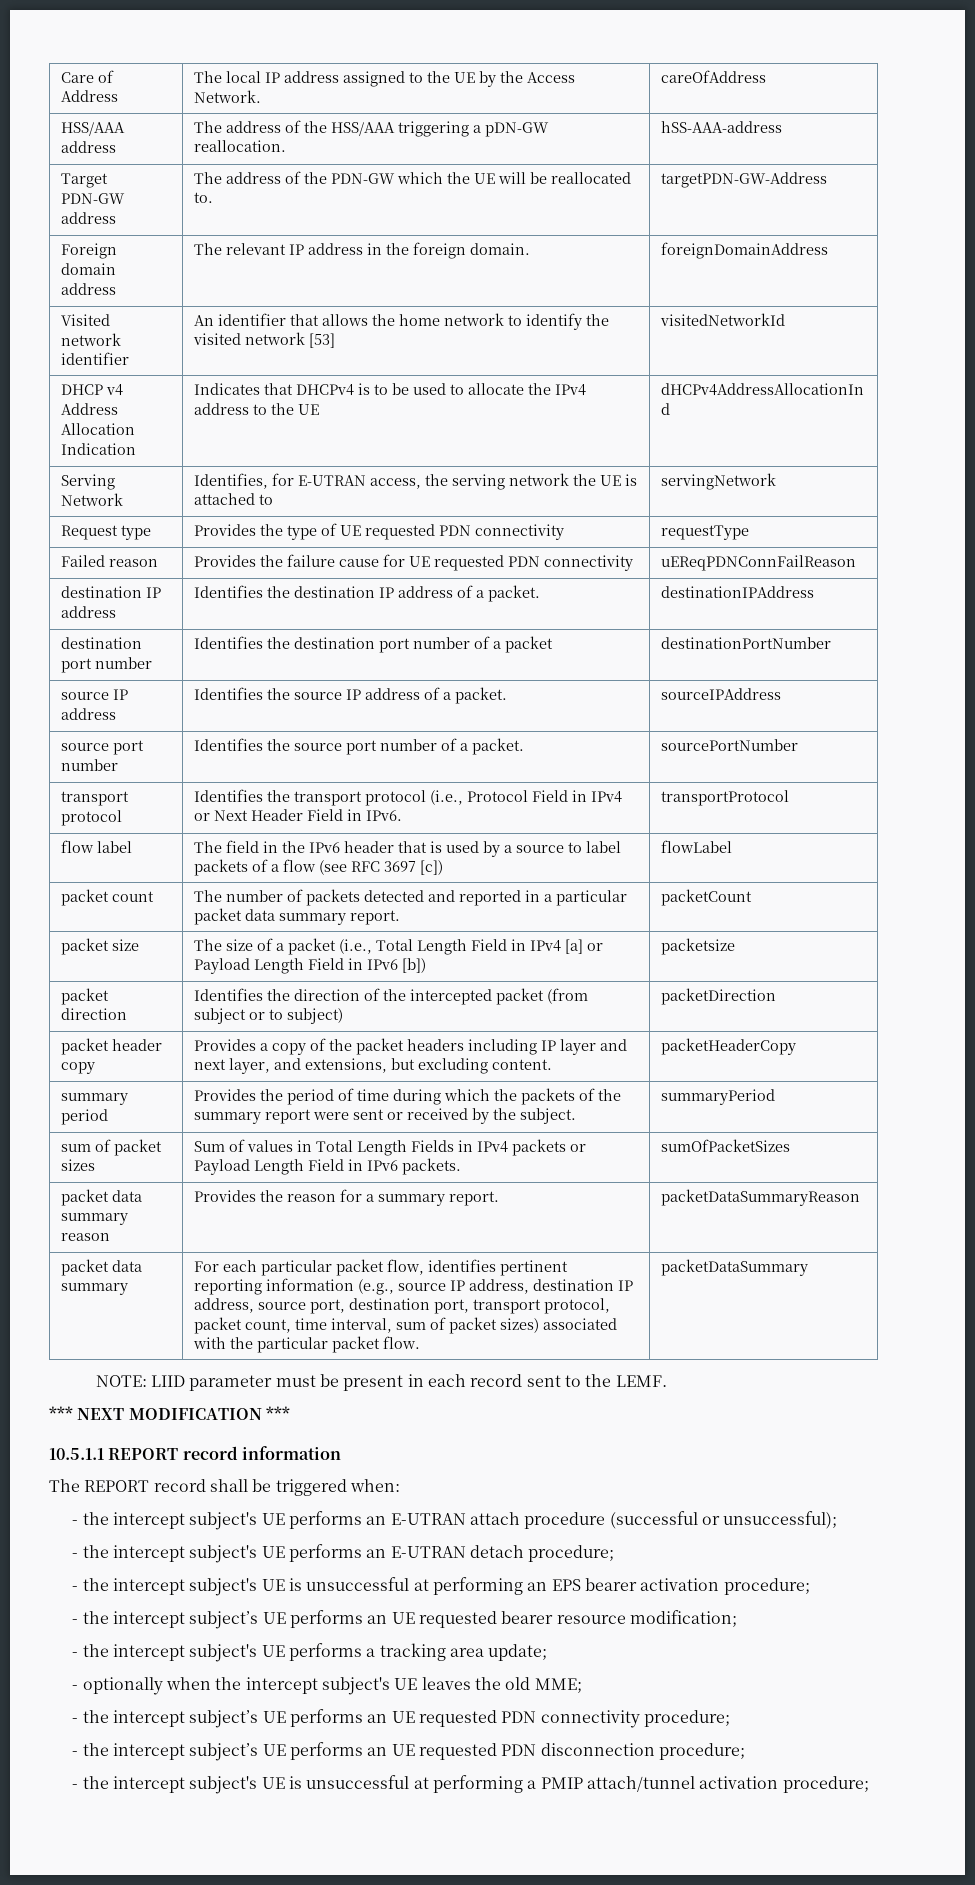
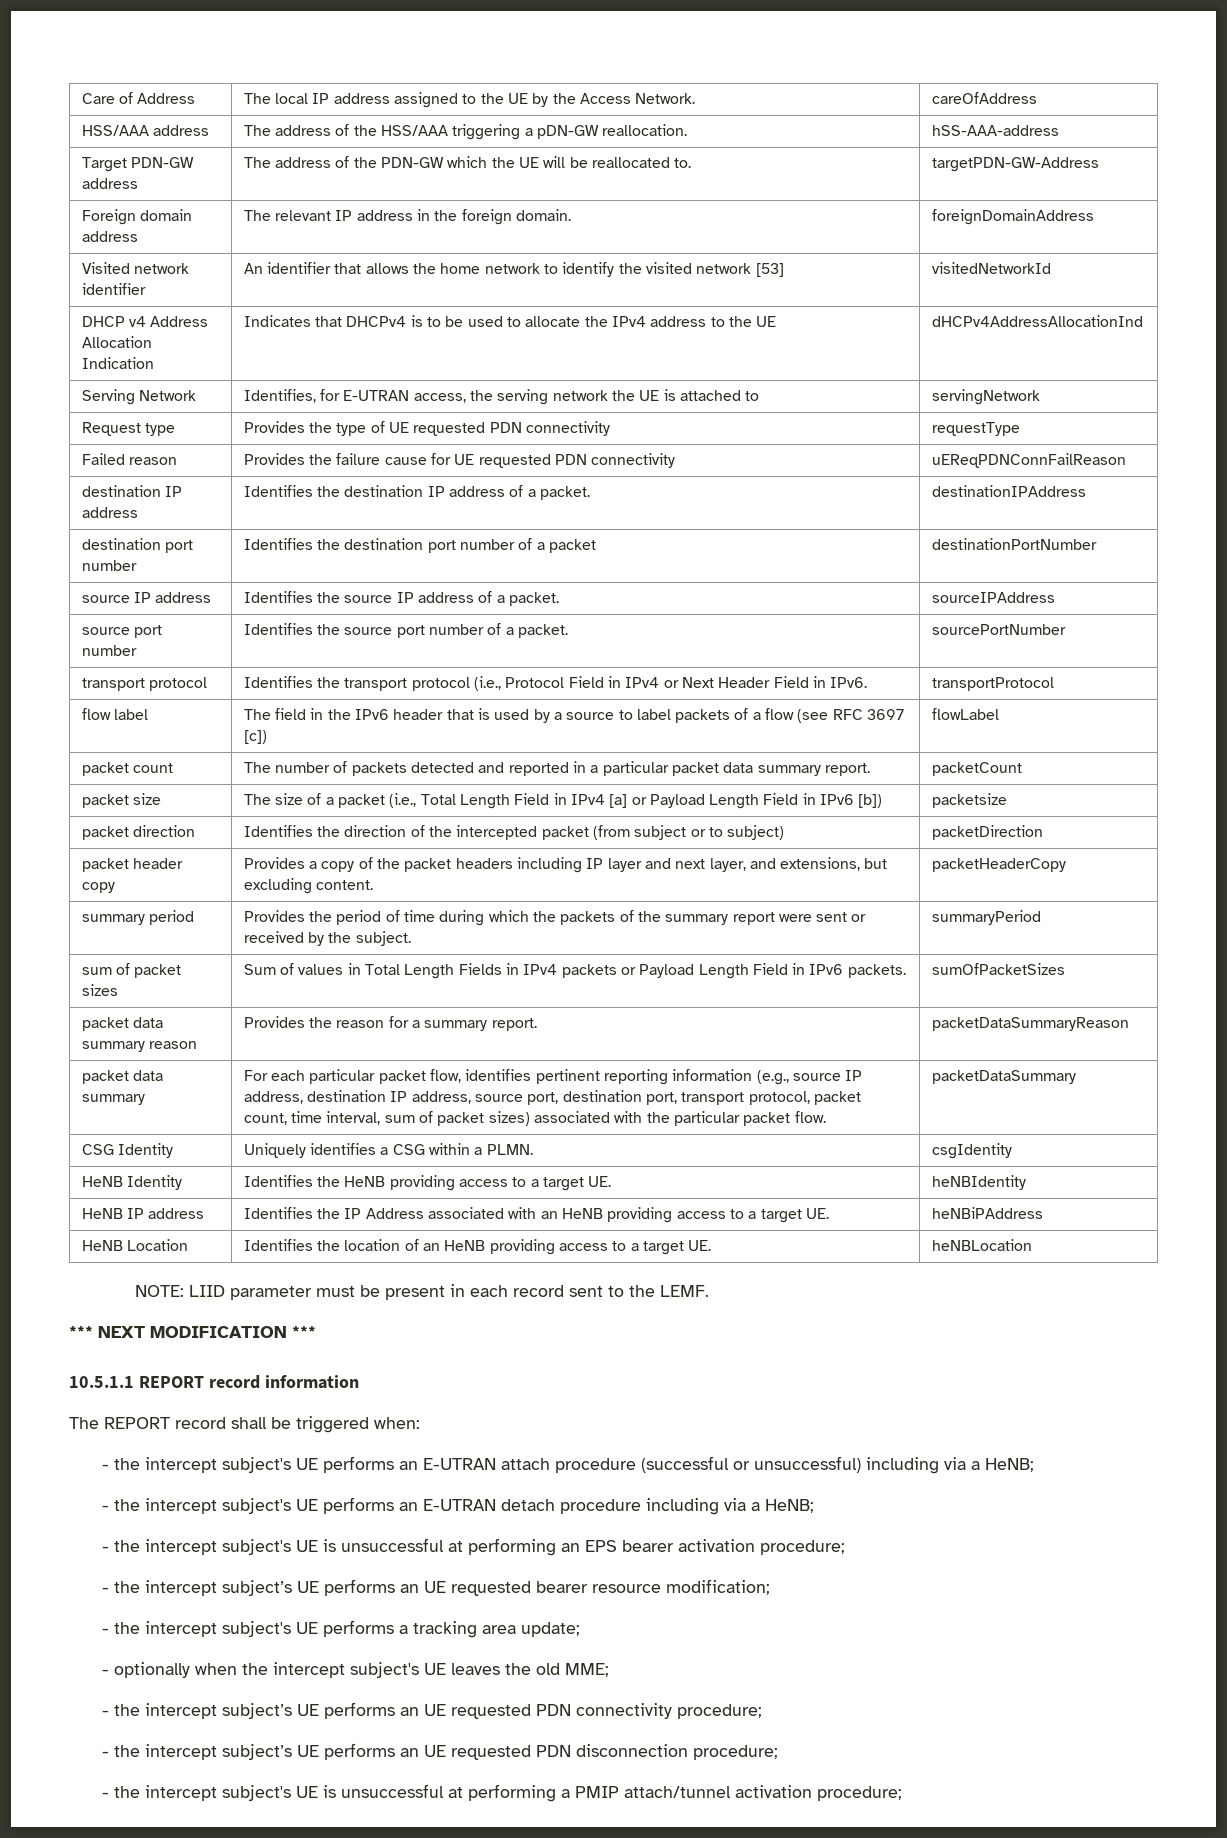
(808, 1267) none -> [81,1143,174,1158] [243,1143,533,1158] [931,1143,1012,1159] [81,1175,183,1190] [243,1175,612,1191] [931,1175,1026,1190] [81,1208,205,1219] [243,1207,829,1223] [931,1207,1043,1219] [81,1239,189,1251] [243,1239,712,1255] [931,1239,1032,1251] // CSG Identity | Uniquely identifies a CSG within a PLMN. | csgIdentity // HeNB Identity | Identifies the HeNB providing access to a target UE. | heNBIdentity // HeNB IP address | Identifies the IP Address associated with an HeNB providing access to a target UE. | heNBiPAddress // HeNB Location | Identifies the location of an HeNB providing access to a target UE. | heNBLocation
[723,1511,838,1529] unsuccessful); -> [753,1456,1034,1474] unsuccessful) including via a HeNB;
[528,1545,615,1562] procedure; -> [559,1498,814,1515] procedure including via a HeNB;

